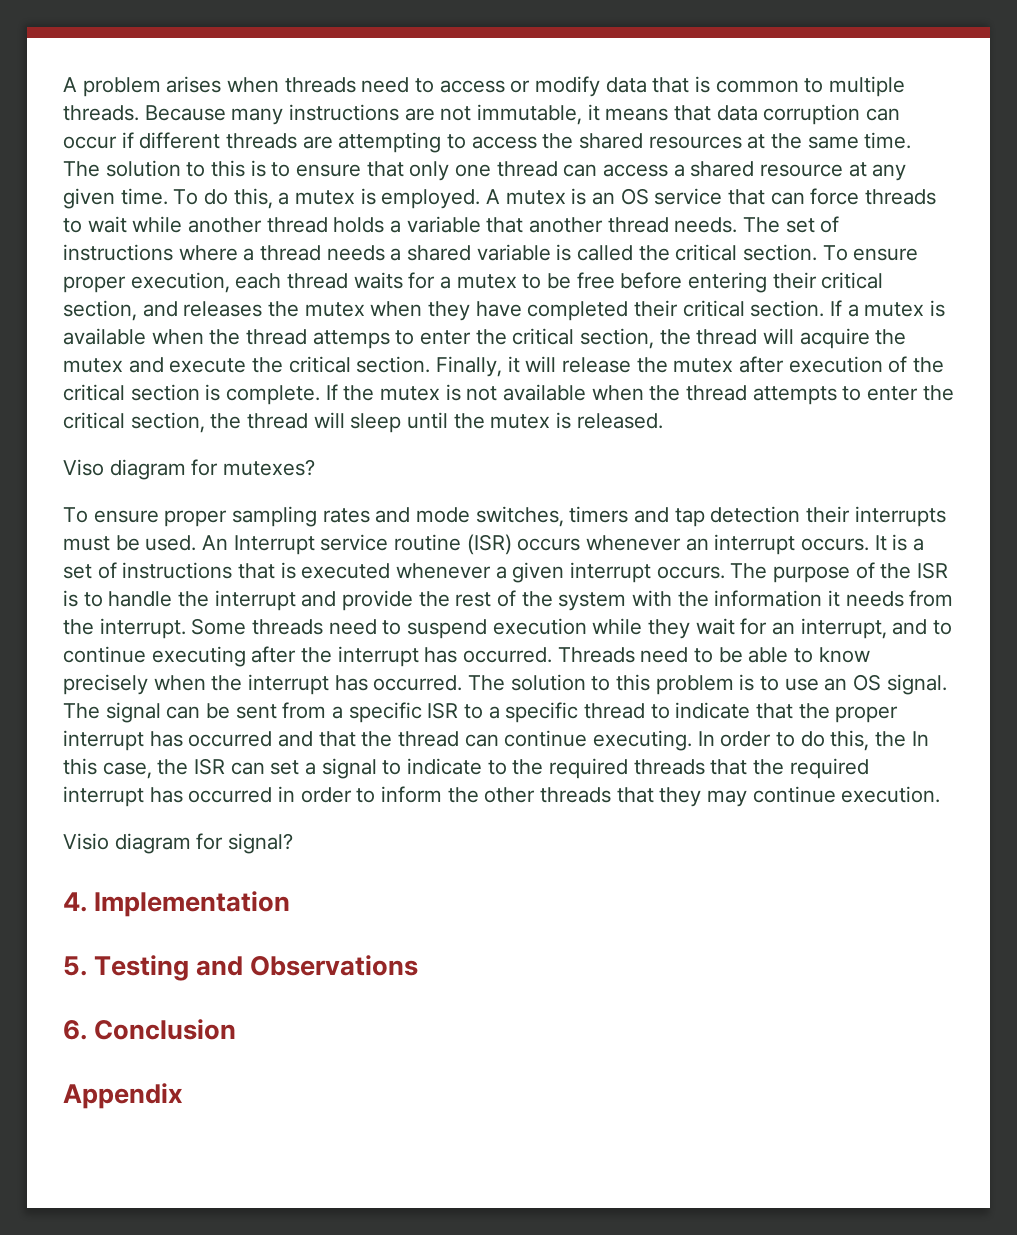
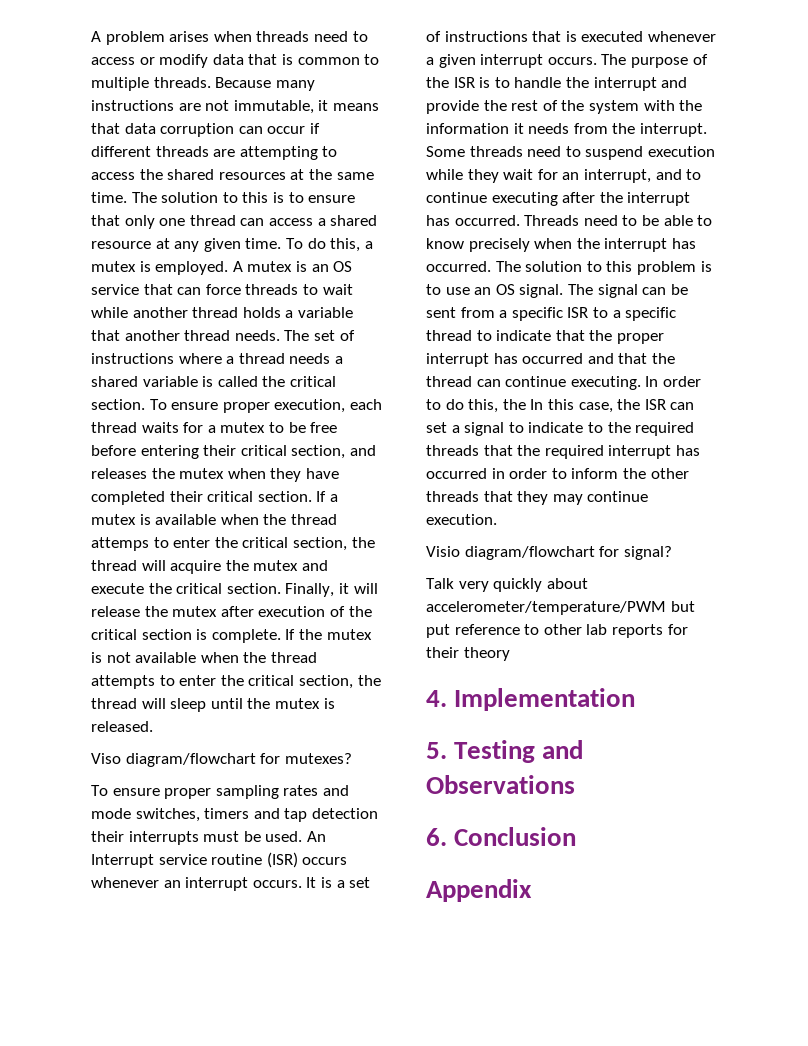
[109,459,186,480] diagram -> [125,753,256,767] diagram/flowchart
[114,833,191,854] diagram -> [464,546,595,560] diagram/flowchart
(294, 843) none -> [426,578,588,592] [426,601,695,615] [426,624,688,638] [426,647,510,661] // Talk very quickly about accelerometer/temperature/PWM but put reference to other lab reports for their theory

